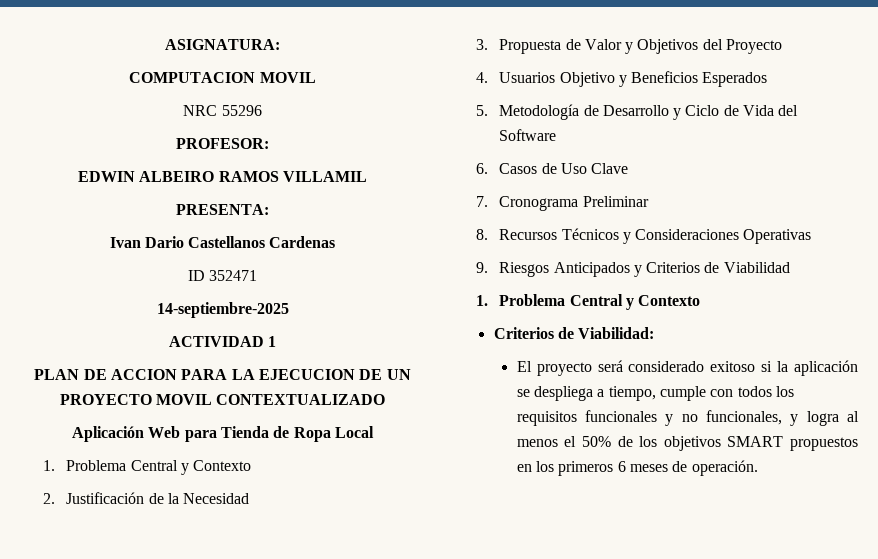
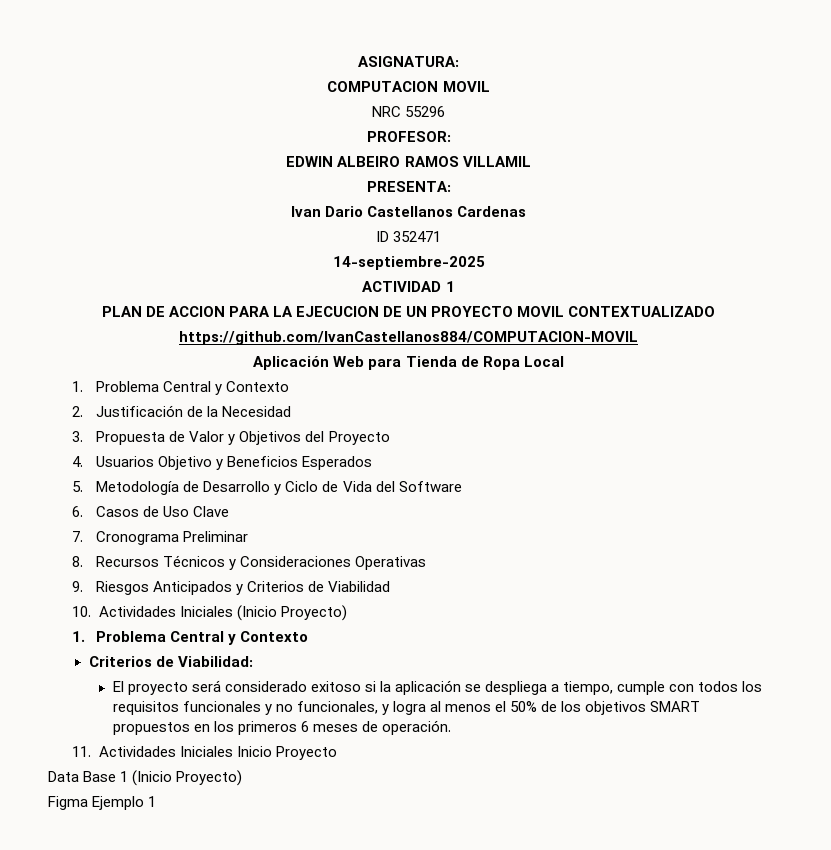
(386, 399) none -> [179,331,638,345] // https://github.com/IvanCastellanos884/COMPUTACION-MOVIL
(790, 267) none -> [72,605,347,621] // 10. Actividades Iniciales (Inicio Proyecto)
(758, 468) none -> [72,746,337,760] [48,770,243,786] [48,796,157,810] // 11. Actividades Iniciales Inicio Proyecto // Data Base 1 (Inicio Proyecto) // Figma Ejemplo 1

